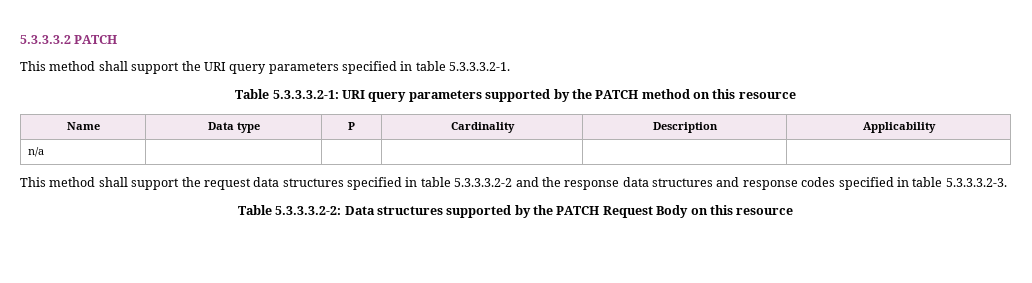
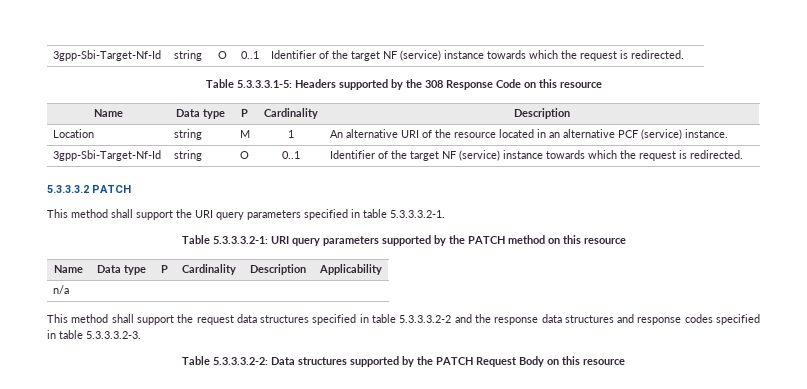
(20, 39) none -> [53,50,162,61] [174,50,203,61] [217,51,227,59] [240,51,259,59] [271,50,685,61] [205,79,602,90] [93,109,123,117] [176,109,225,119] [241,109,248,117] [263,108,318,119] [514,108,570,119] [53,129,95,138] [174,129,203,140] [239,130,250,138] [287,130,294,138] [330,129,729,140] [53,150,162,161] [174,150,203,161] [240,151,249,159] [281,151,300,159] [330,150,744,161] 3gpp-Sbi-Target-Nf-Id | string | O | 0..1 | Identifier of the target NF (service) instance towards which the request is redirected. // Table 5.3.3.3.1-5: Headers supported by the 308 Response Code on this resource // Name | Data type | P | Cardinality | Description // Location | string | M | 1 | An alternative URI of the resource located in an alternative PCF (service) instance. // 3gpp-Sbi-Target-Nf-Id | string | O | 0..1 | Identifier of the target NF (service) instance towards which the request is redirected. //

